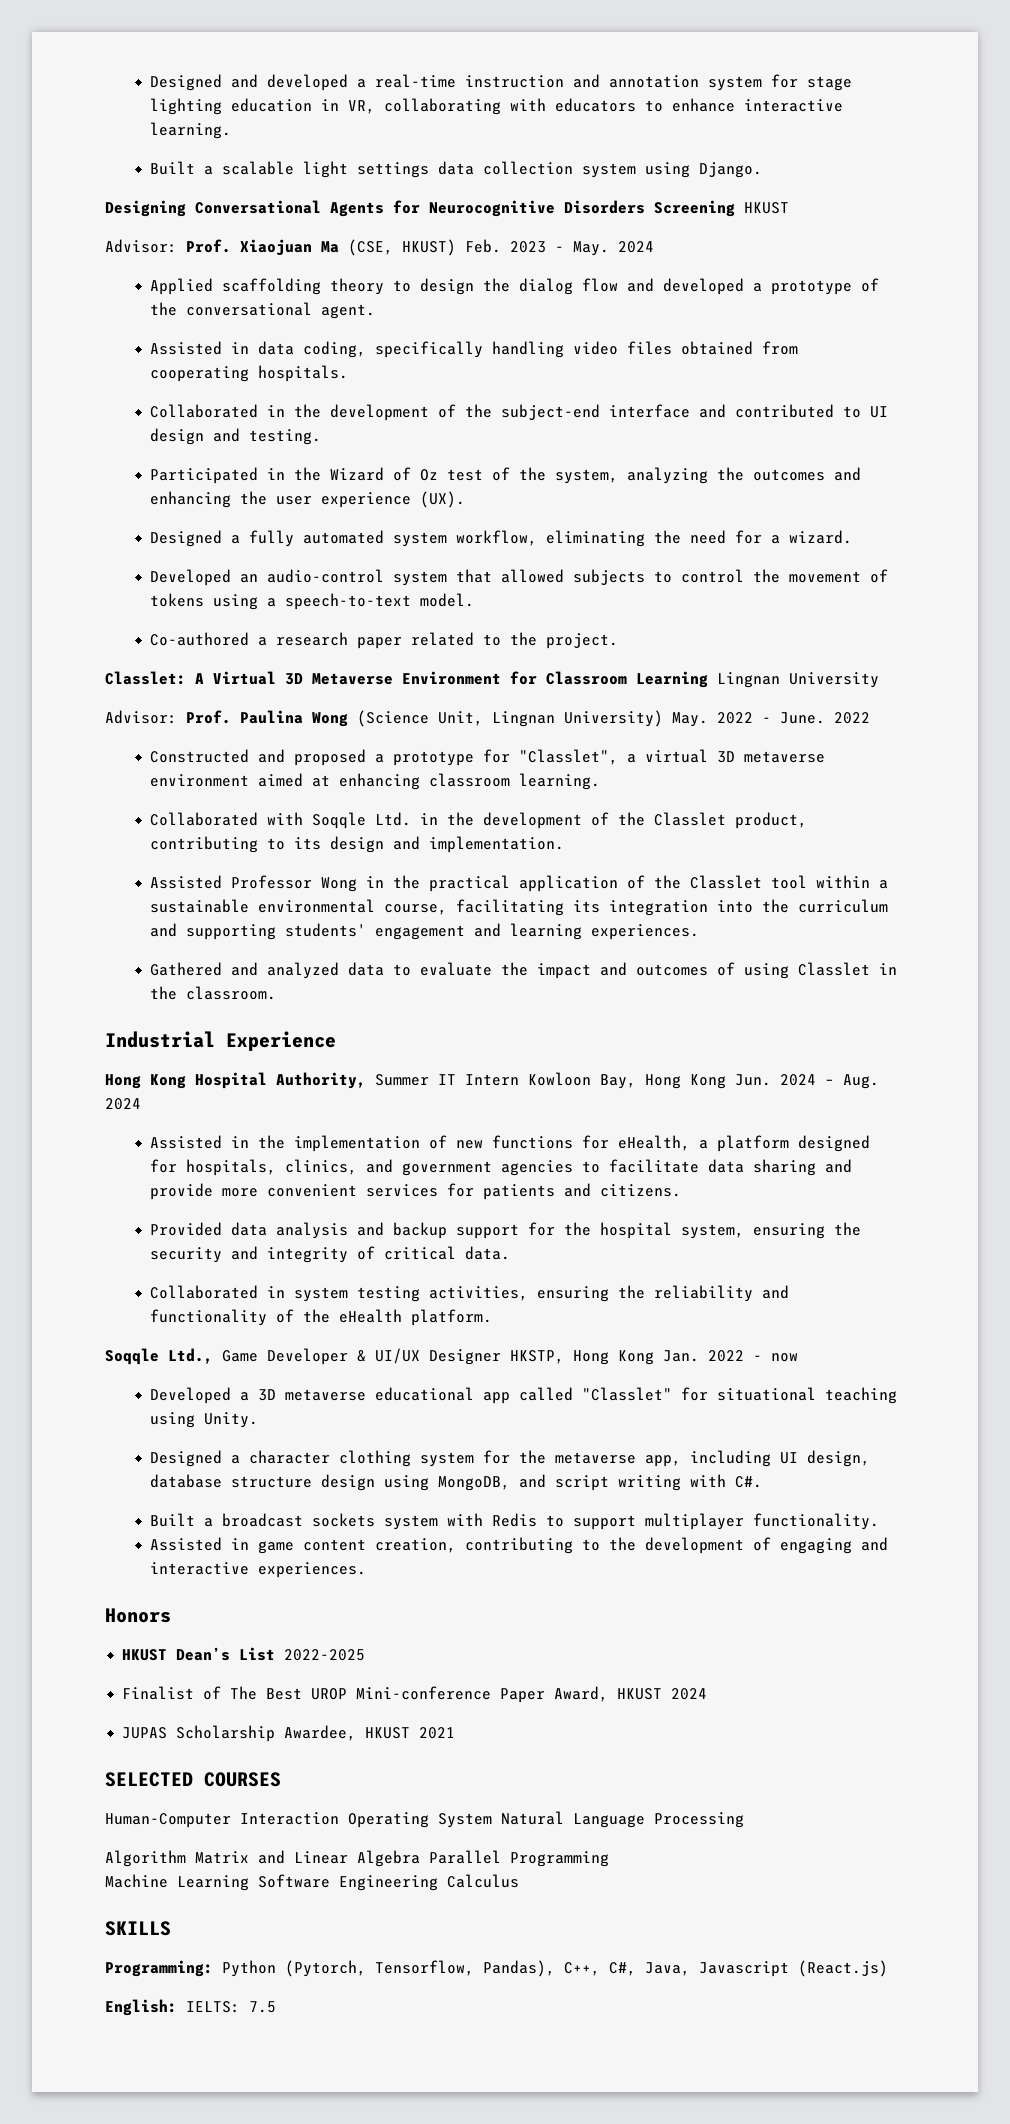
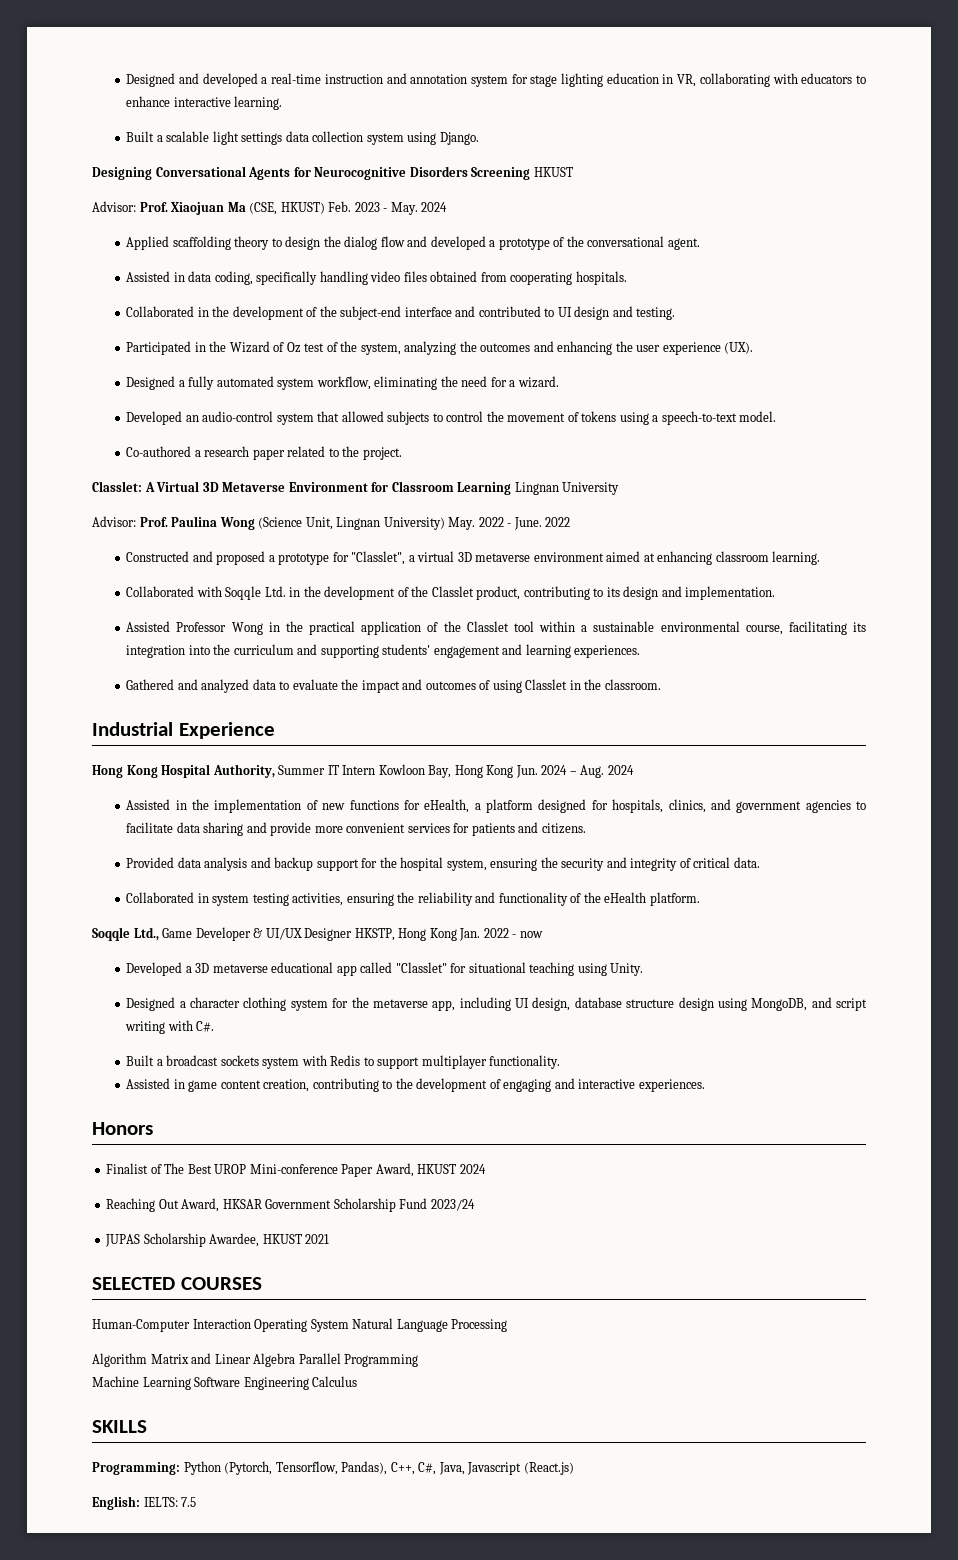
[122,1647,366,1661] // HKUST Dean’s List 2022-2025 -> (153, 1128) none
(708, 1694) none -> [106,1198,475,1212] // Reaching Out Award, HKSAR Government Scholarship Fund 2023/24

